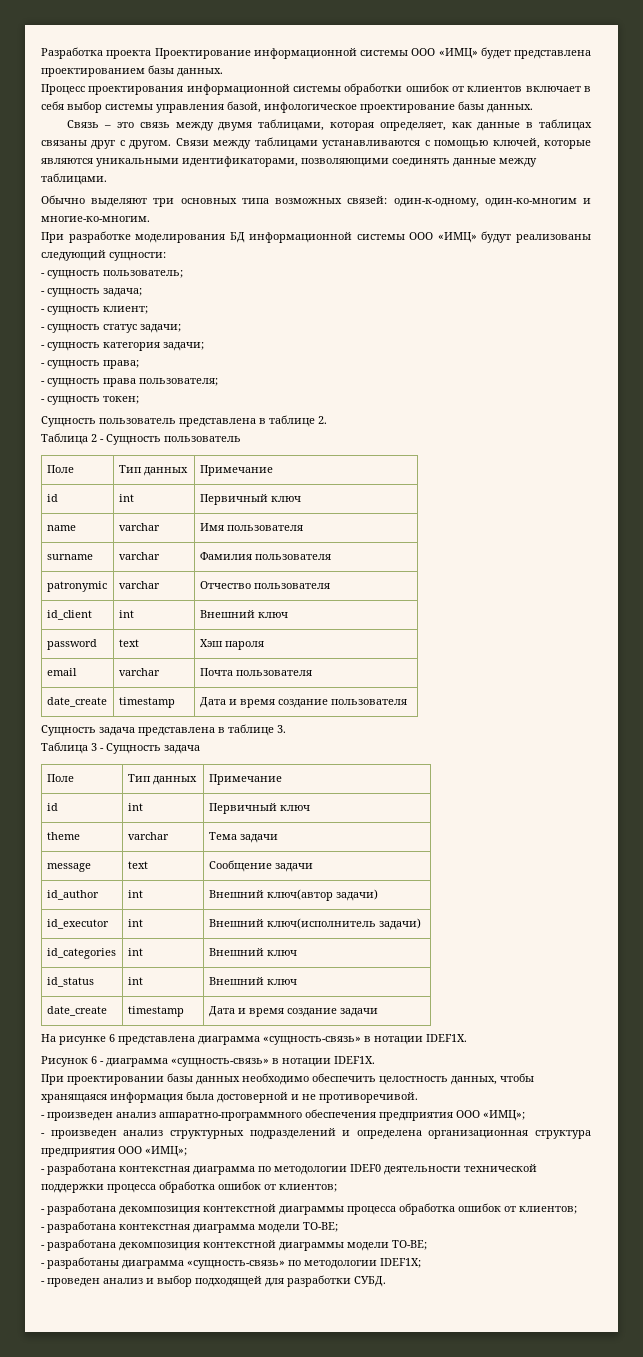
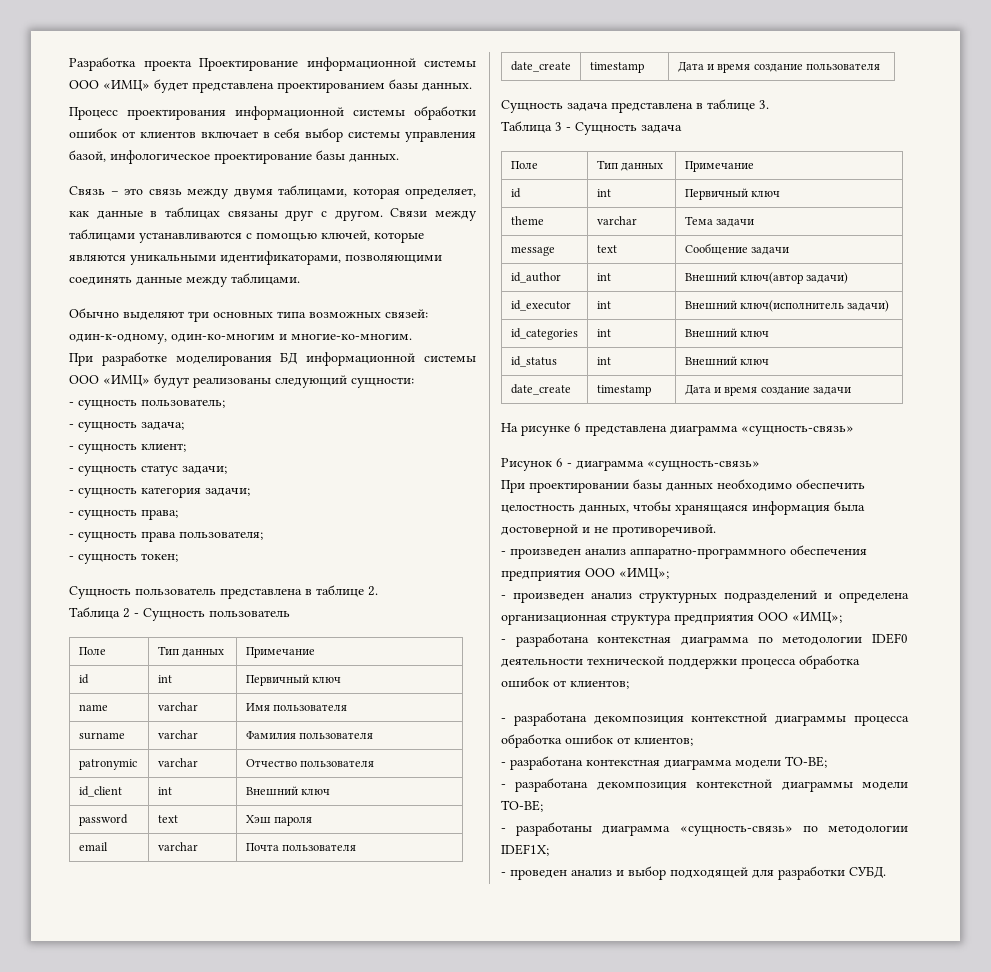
[364,1034,467,1045] в нотации IDEF1X. -> (854, 430) none
[272,1056,375,1067] в нотации IDEF1X. -> (760, 465) none

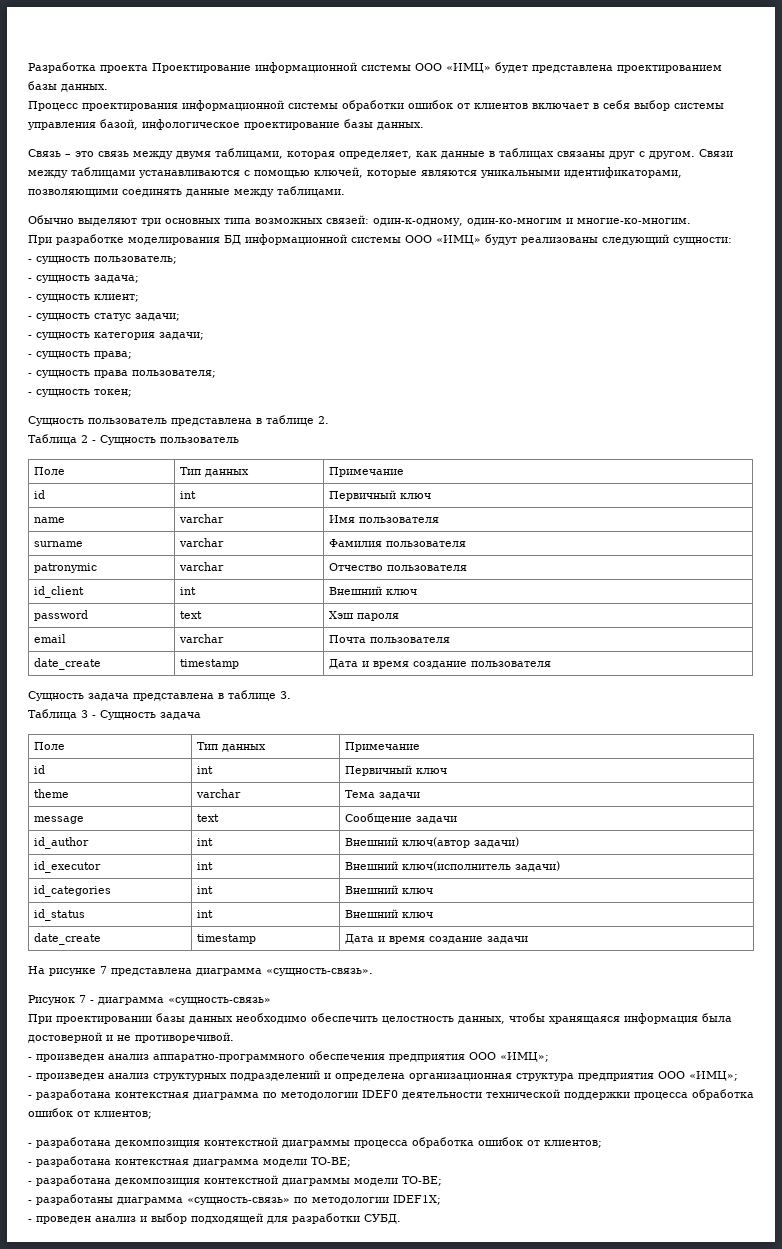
[574,423,581,432] 6 -> [100,966,107,974] 7
[741,425,854,436] «сущность-связь» -> [266,968,373,976] «сущность-связь».
[556,458,563,467] 6 -> [79,995,86,1003] 7

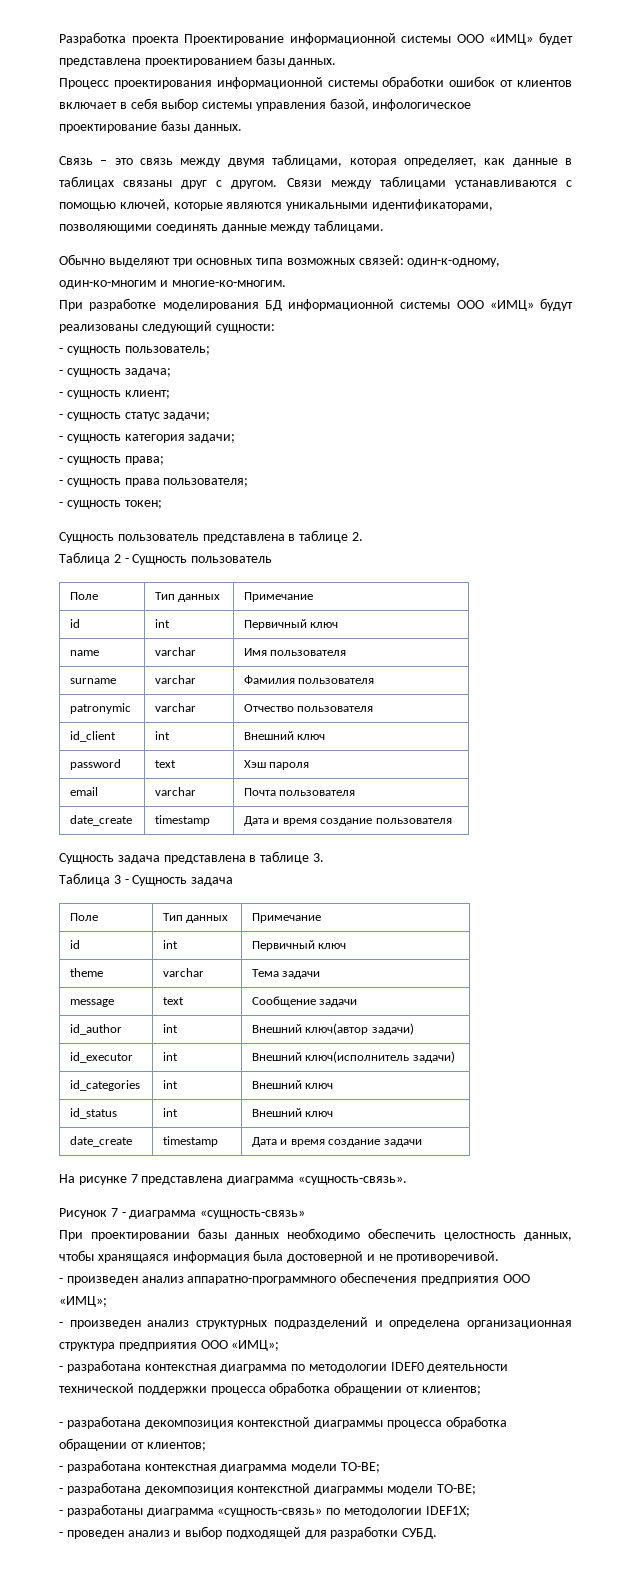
[28,1108,73,1117] ошибок -> [334,1382,403,1395] обращении
[478,1137,523,1146] ошибок -> [59,1438,127,1451] обращении

